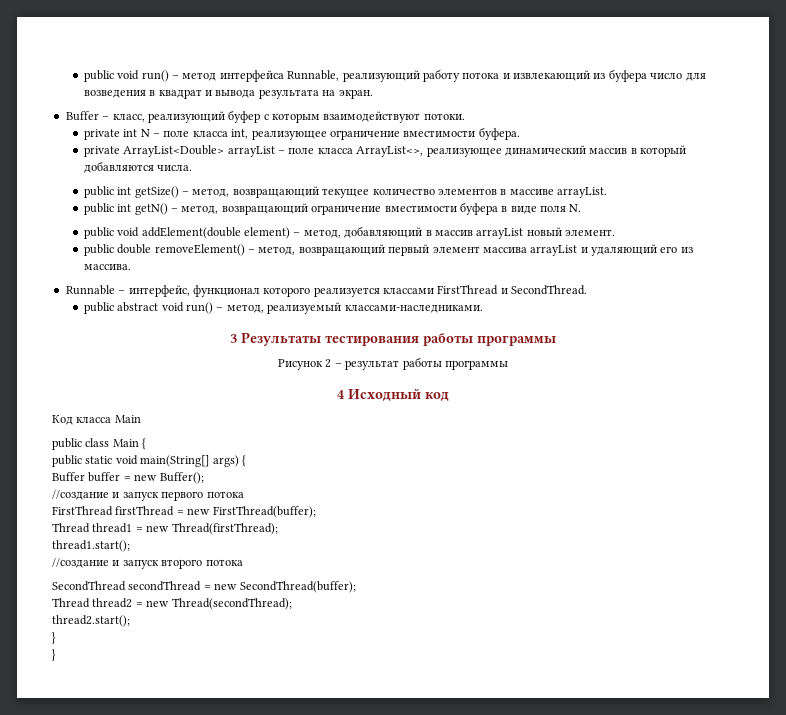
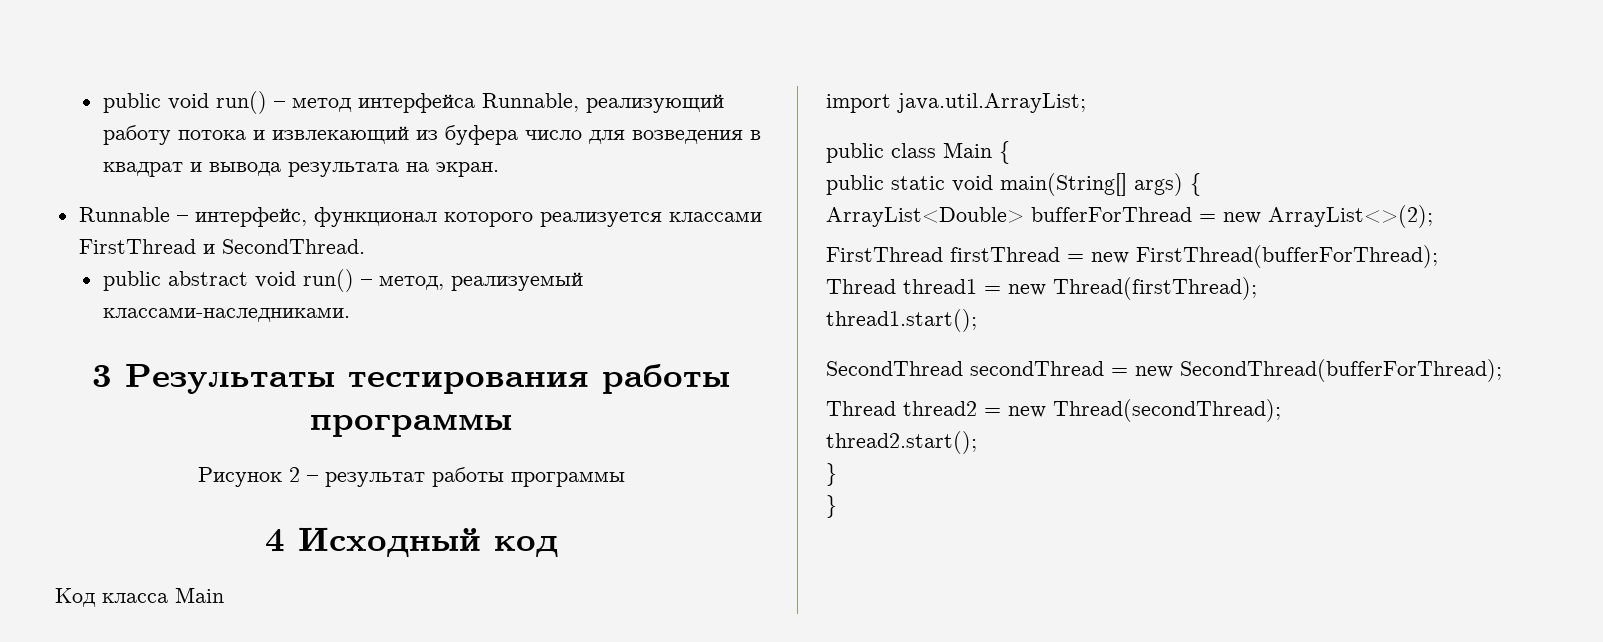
[65,110,465,123] [83,127,520,140] [83,145,687,157] [83,161,193,173] [83,186,608,198] [83,202,582,215] [83,226,616,239] [83,244,693,256] [83,264,131,270] // Buffer – класс, реализующий буфер с которым взаимодействуют потоки. // private int N – поле класса int, реализующее ограничение вместимости буфера. // private ArrayList<Double> arrayList – поле класса ArrayList<>, реализующее динамический массив в который добавляются числа. // public int getSize() – метод, возвращающий текущее количество элементов в массиве arrayList. // public int getN() – метод, возвращающий ограничение вместимости буфера в виде поля N. // public void addElement(double element) – метод, добавляющий в массив arrayList новый элемент. // public double removeElement() – метод, возвращающий первый элемент массива arrayList и удаляющий его из массива. -> (499, 169) none
(141, 419) none -> [826,93,1086,113] // import java.util.ArrayList;
[52,472,204,484] [52,490,244,501] Buffer buffer = new Buffer(); // //создание и запуск первого потока -> [826,205,1433,228] ArrayList<Double> bufferForThread = new ArrayList<>(2);
[212,506,316,518] FirstThread(buffer); -> [1136,245,1438,268] FirstThread(bufferForThread);
[52,558,243,569] // //создание и запуск второго потока -> (977, 320) none
[239,581,356,593] SecondThread(buffer); -> [1180,359,1502,382] SecondThread(bufferForThread);

